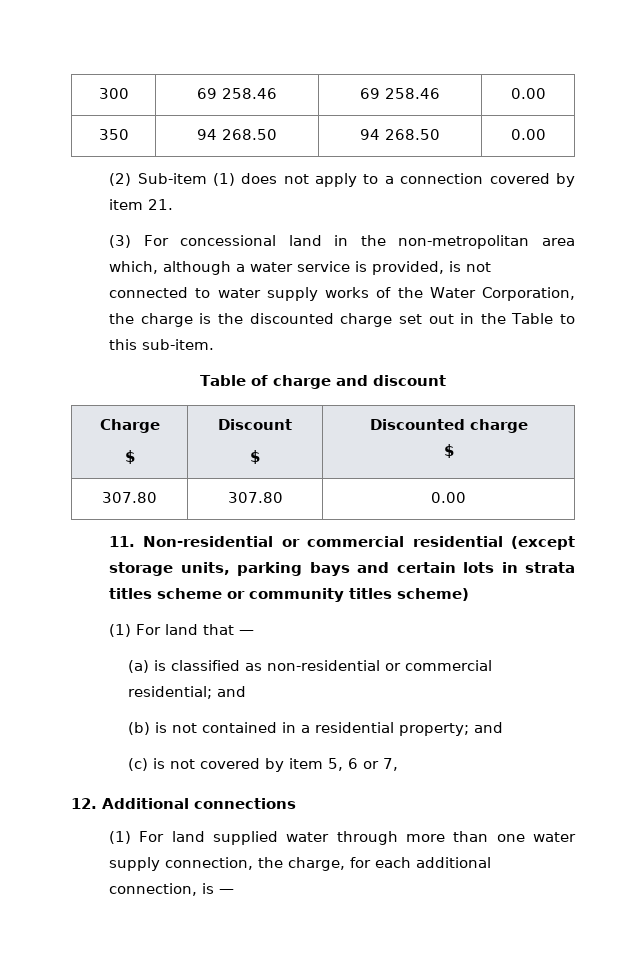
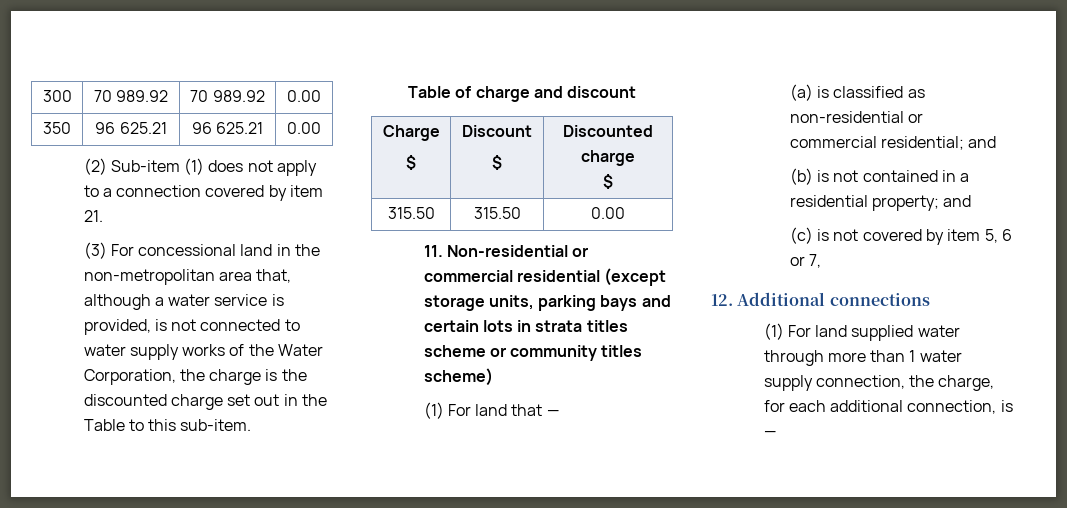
[197,88,277,99] [360,88,440,99] [510,88,546,99] [98,129,129,140] [197,129,277,140] [360,129,440,140] 69 258.46 | 69 258.46 | 0.00 // 350 | 94 268.50 | 94 268.50 -> [93,90,169,102] [190,90,265,102] [287,90,321,102] [43,122,71,134] [95,122,167,134] [191,122,264,134] 70 989.92 | 70 989.92 | 0.00 // 350 | 96 625.21 | 96 625.21
[109,261,159,274] which, -> [256,269,292,283] that,
[102,492,157,503] [227,492,283,503] 307.80 | 307.80 -> [387,207,435,219] [473,207,521,219] 315.50 | 315.50
[496,834,525,842] one -> [909,350,916,362] 1

